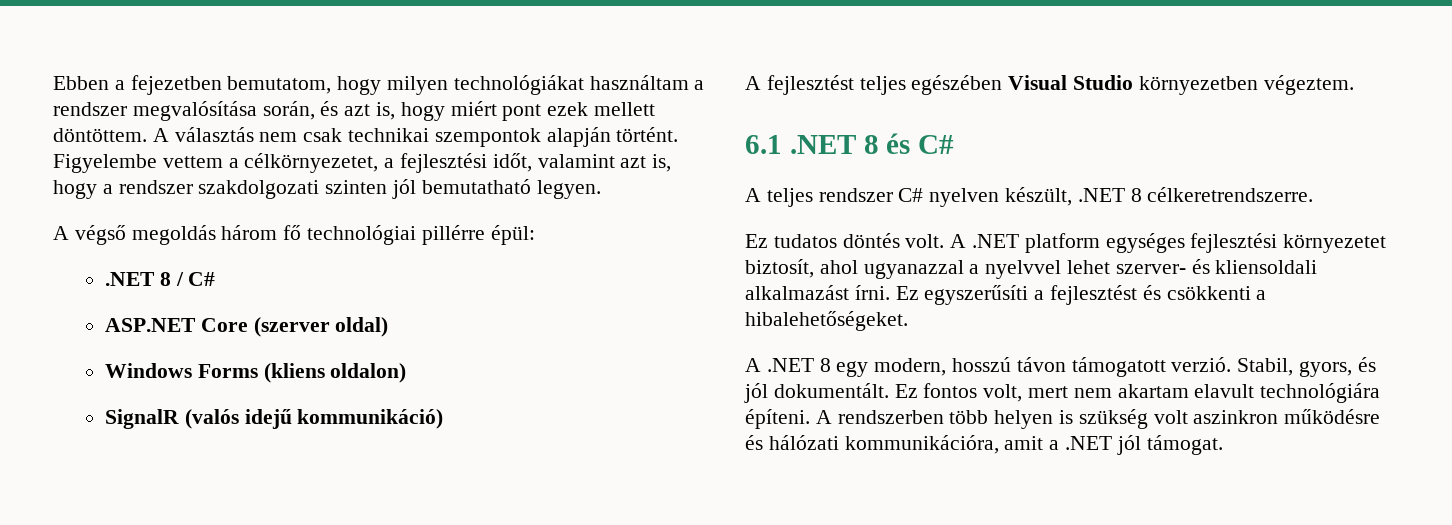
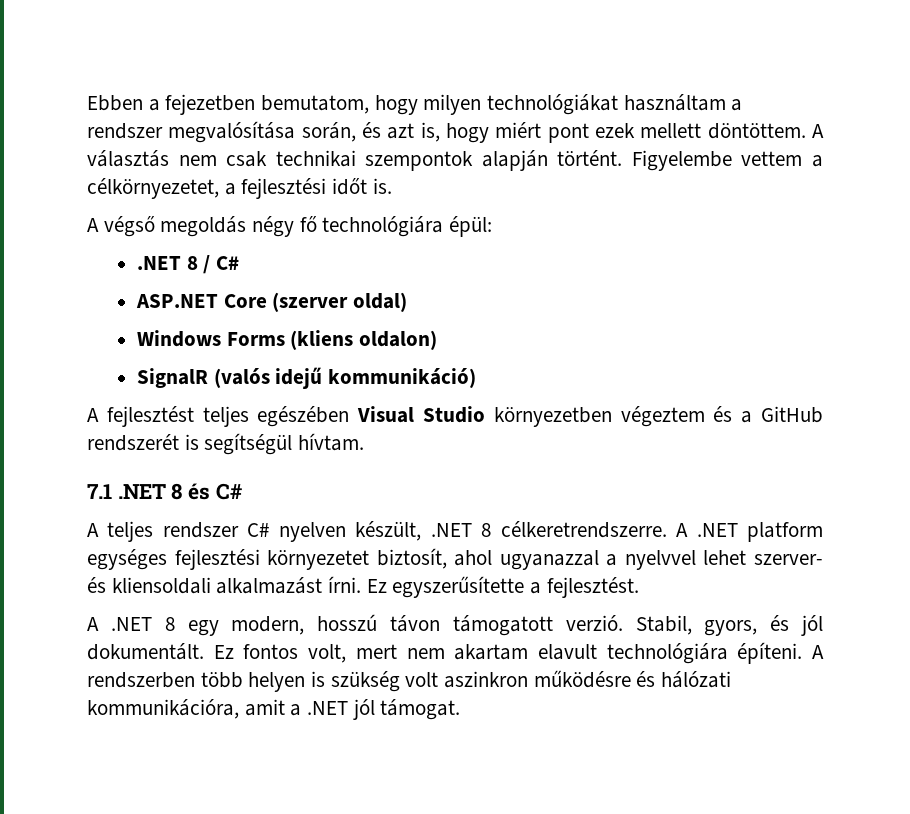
[492,153,672,172] [53,179,601,199] időt, valamint azt is, hogy a rendszer szakdolgozati szinten jól bemutatható legyen. -> [332,178,392,195] időt is.
[221,225,485,245] három fő technológiai pillérre -> [252,216,444,237] négy fő technológiára
[1263,75,1354,95] [745,135,782,154] végeztem. // 6.1 -> [620,406,823,427] [87,433,365,455] [87,484,112,499] végeztem és a GitHub rendszerét is segítségül hívtam. // 7.1
[745,233,945,248] // Ez tudatos döntés volt. -> (667, 529) none
[924,285,1267,305] [745,311,908,331] egyszerűsíti a fejlesztést és csökkenti a hibalehetőségeket. -> [392,576,639,598] egyszerűsítette a fejlesztést.

